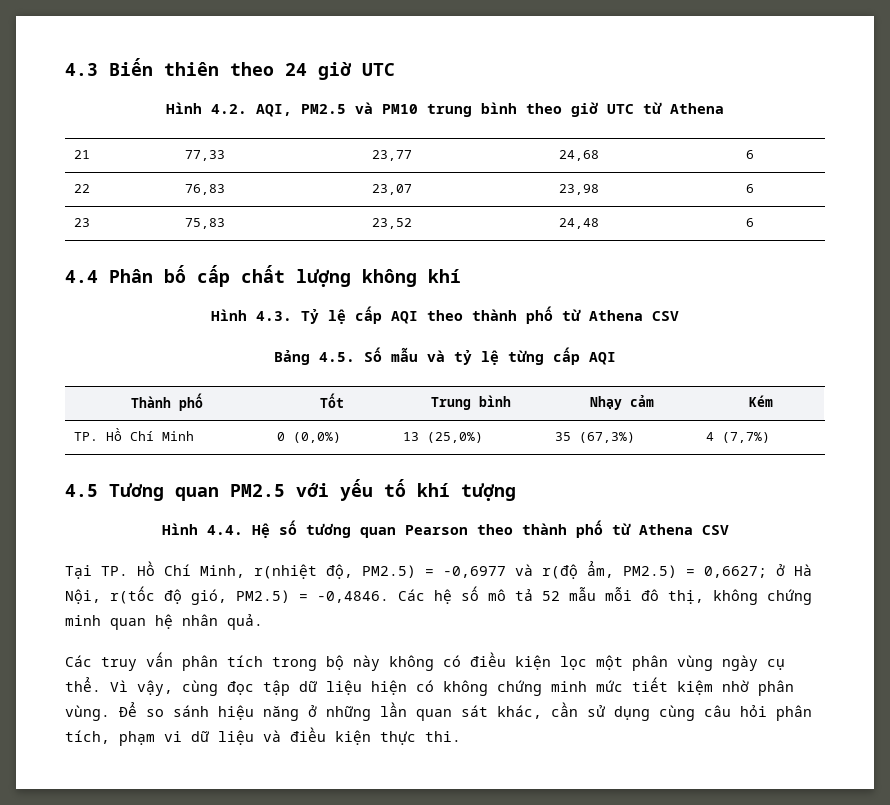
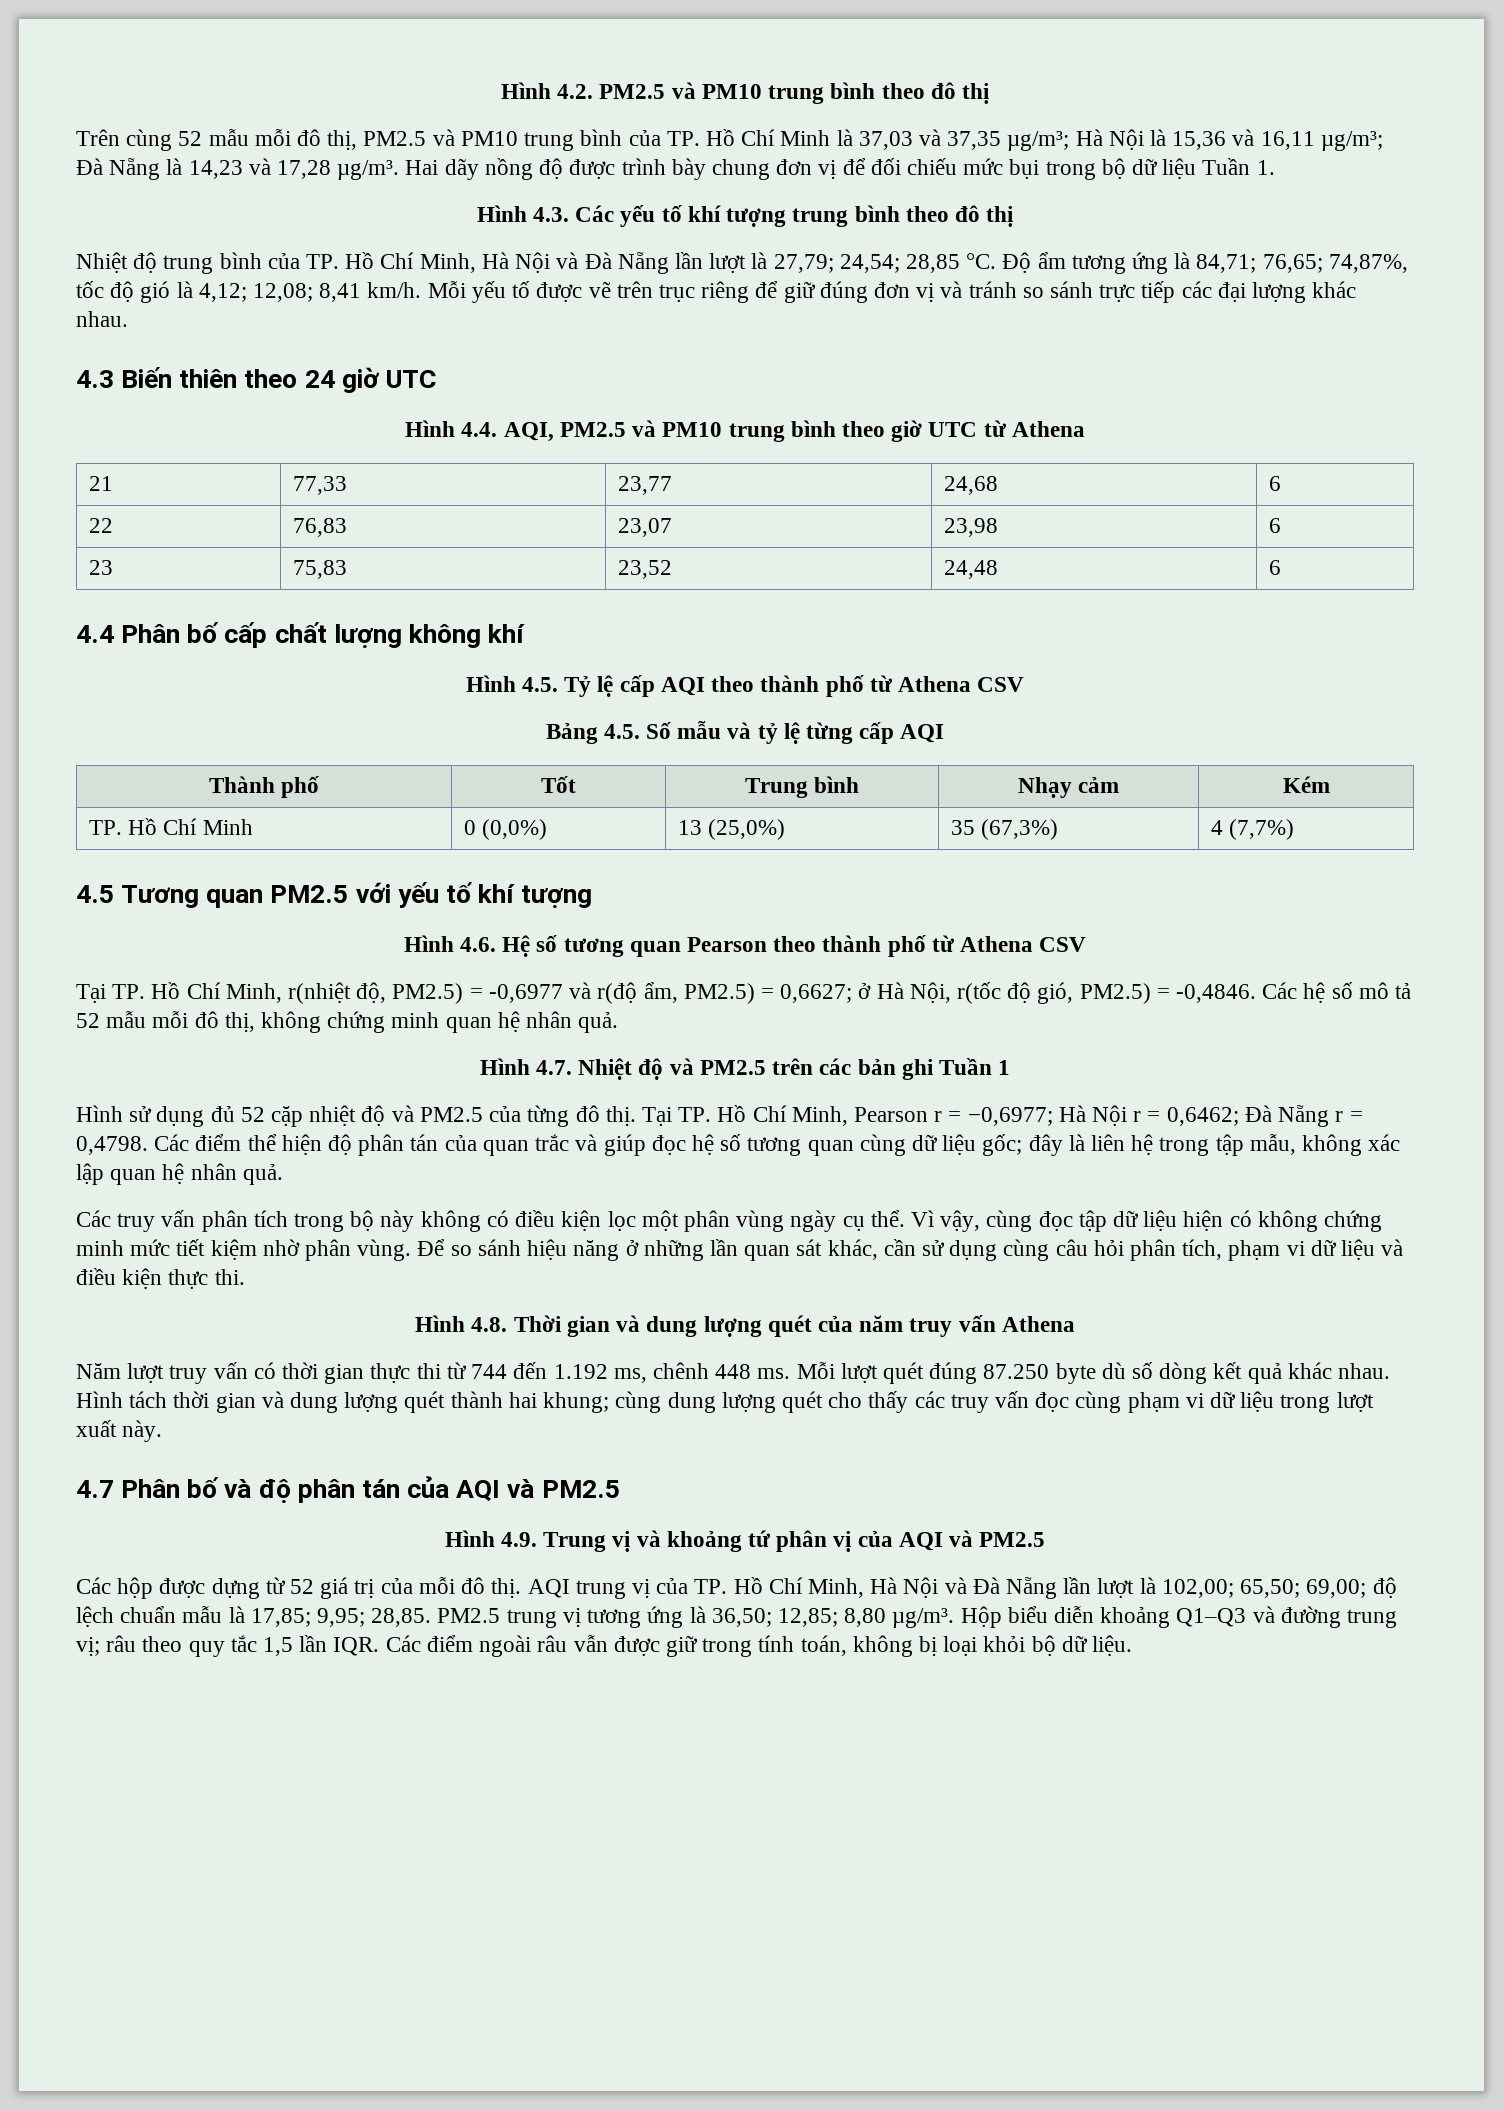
(65, 69) none -> [501,82,990,104] [76,129,1383,151] [76,158,1275,180] [476,205,1015,227] [76,252,1408,274] [76,281,1357,303] [76,311,128,327] Hình 4.2. PM2.5 và PM10 trung bình theo đô thị // Trên cùng 52 mẫu mỗi đô thị, PM2.5 và PM10 trung bình của TP. Hồ Chí Minh là 37,03 và 37,35 µg/m³; Hà Nội là 15,36 và 16,11 µg/m³; Đà Nẵng là 14,23 và 17,28 µg/m³. Hai dãy nồng độ được trình bày chung đơn vị để đối chiếu mức bụi trong bộ dữ liệu Tuần 1. // Hình 4.3. Các yếu tố khí tượng trung bình theo đô thị // Nhiệt độ trung bình của TP. Hồ Chí Minh, Hà Nội và Đà Nẵng lần lượt là 27,79; 24,54; 28,85 °C. Độ ẩm tương ứng là 84,71; 76,65; 74,87%, tốc độ gió là 4,12; 12,08; 8,41 km/h. Mỗi yếu tố được vẽ trên trục riêng để giữ đúng đơn vị và tránh so sánh trực tiếp các đại lượng khác nhau. //
[211,104,247,114] 4.2. -> [461,422,498,437] 4.4.
[256,311,292,321] 4.3. -> [522,677,559,692] 4.5.
[206,525,243,535] 4.4. -> [459,937,496,952] 4.6.
(263, 622) none -> [479,1058,1011,1080] [76,1105,1363,1127] [76,1134,1401,1156] [76,1163,283,1185] // Hình 4.7. Nhiệt độ và PM2.5 trên các bản ghi Tuần 1 // Hình sử dụng đủ 52 cặp nhiệt độ và PM2.5 của từng đô thị. Tại TP. Hồ Chí Minh, Pearson r = −0,6977; Hà Nội r = 0,6462; Đà Nẵng r = 0,4798. Các điểm thể hiện độ phân tán của quan trắc và giúp đọc hệ số tương quan cùng dữ liệu gốc; đây là liên hệ trong tập mẫu, không xác lập quan hệ nhân quả.
(461, 736) none -> [415,1315,1075,1337] [76,1362,1391,1384] [76,1391,1374,1413] [76,1420,163,1442] [76,1476,620,1503] [444,1530,1046,1552] [76,1577,1397,1599] [76,1606,1398,1628] [76,1635,1133,1657] // Hình 4.8. Thời gian và dung lượng quét của năm truy vấn Athena // Năm lượt truy vấn có thời gian thực thi từ 744 đến 1.192 ms, chênh 448 ms. Mỗi lượt quét đúng 87.250 byte dù số dòng kết quả khác nhau. Hình tách thời gian và dung lượng quét thành hai khung; cùng dung lượng quét cho thấy các truy vấn đọc cùng phạm vi dữ liệu trong lượt xuất này. // 4.7 Phân bố và độ phân tán của AQI và PM2.5 // Hình 4.9. Trung vị và khoảng tứ phân vị của AQI và PM2.5 // Các hộp được dựng từ 52 giá trị của mỗi đô thị. AQI trung vị của TP. Hồ Chí Minh, Hà Nội và Đà Nẵng lần lượt là 102,00; 65,50; 69,00; độ lệch chuẩn mẫu là 17,85; 9,95; 28,85. PM2.5 trung vị tương ứng là 36,50; 12,85; 8,80 µg/m³. Hộp biểu diễn khoảng Q1–Q3 và đường trung vị; râu theo quy tắc 1,5 lần IQR. Các điểm ngoài râu vẫn được giữ trong tính toán, không bị loại khỏi bộ dữ liệu.

